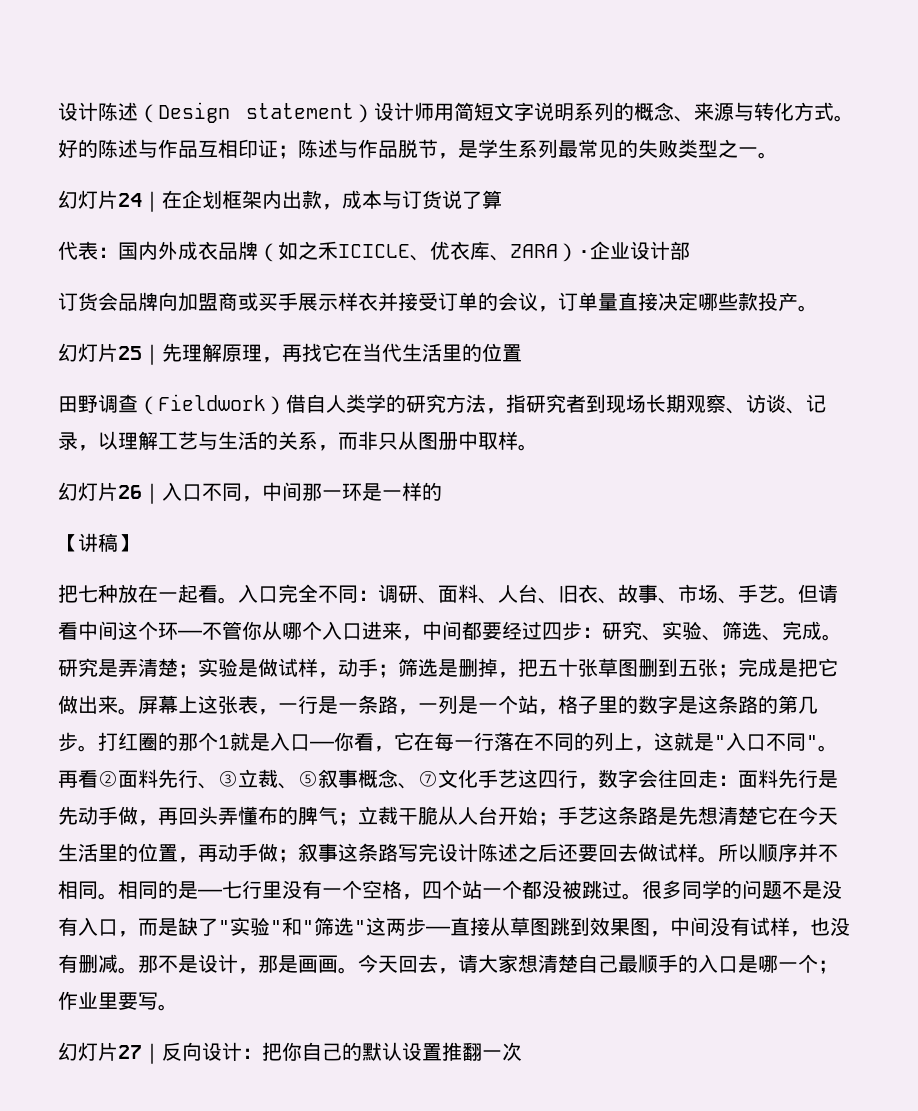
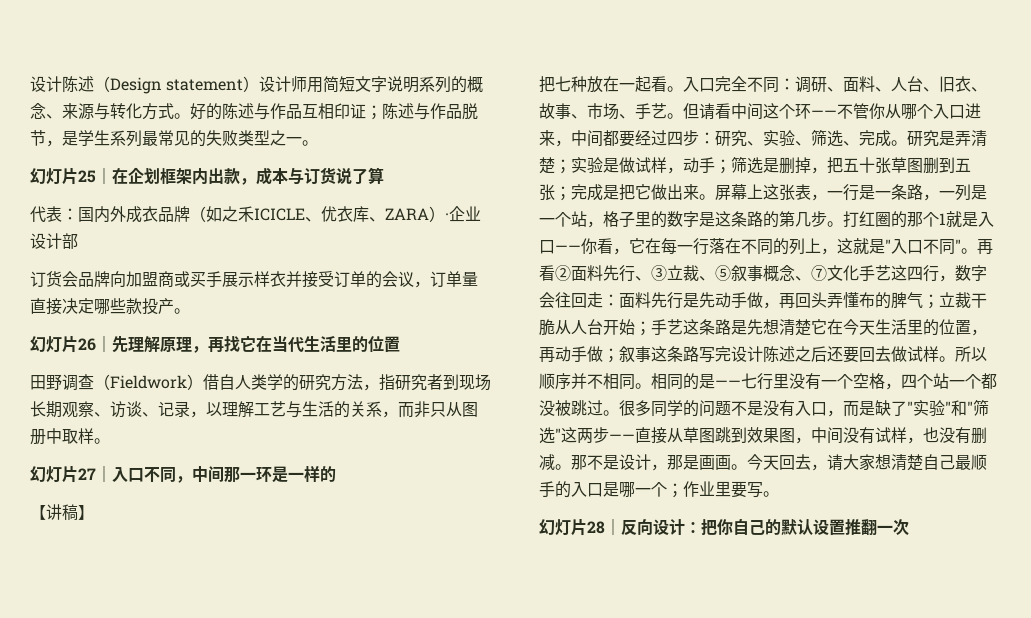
[118,193,142,207] 24 -> [78,170,96,183] 25
[118,346,142,360] 25 -> [78,338,96,351] 26
[118,485,142,499] 26 -> [78,468,96,480] 27
[118,1045,142,1059] 27 -> [587,521,605,534] 28

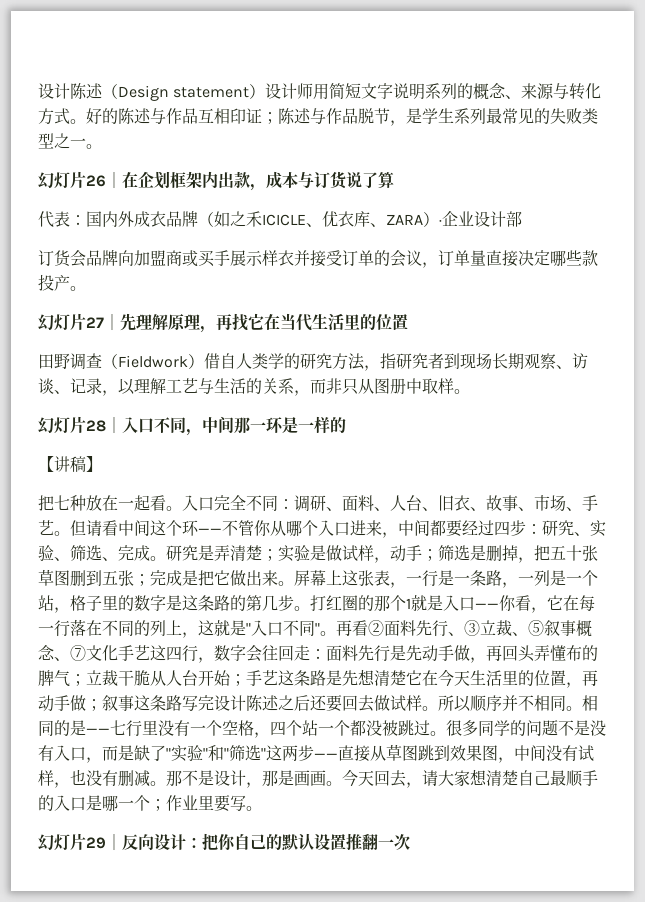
[78,170,96,183] 25 -> [86,175,106,187] 26
[78,338,96,351] 26 -> [86,317,104,328] 27
[78,468,96,480] 27 -> [86,420,106,432] 28
[587,521,605,534] 28 -> [86,837,106,849] 29

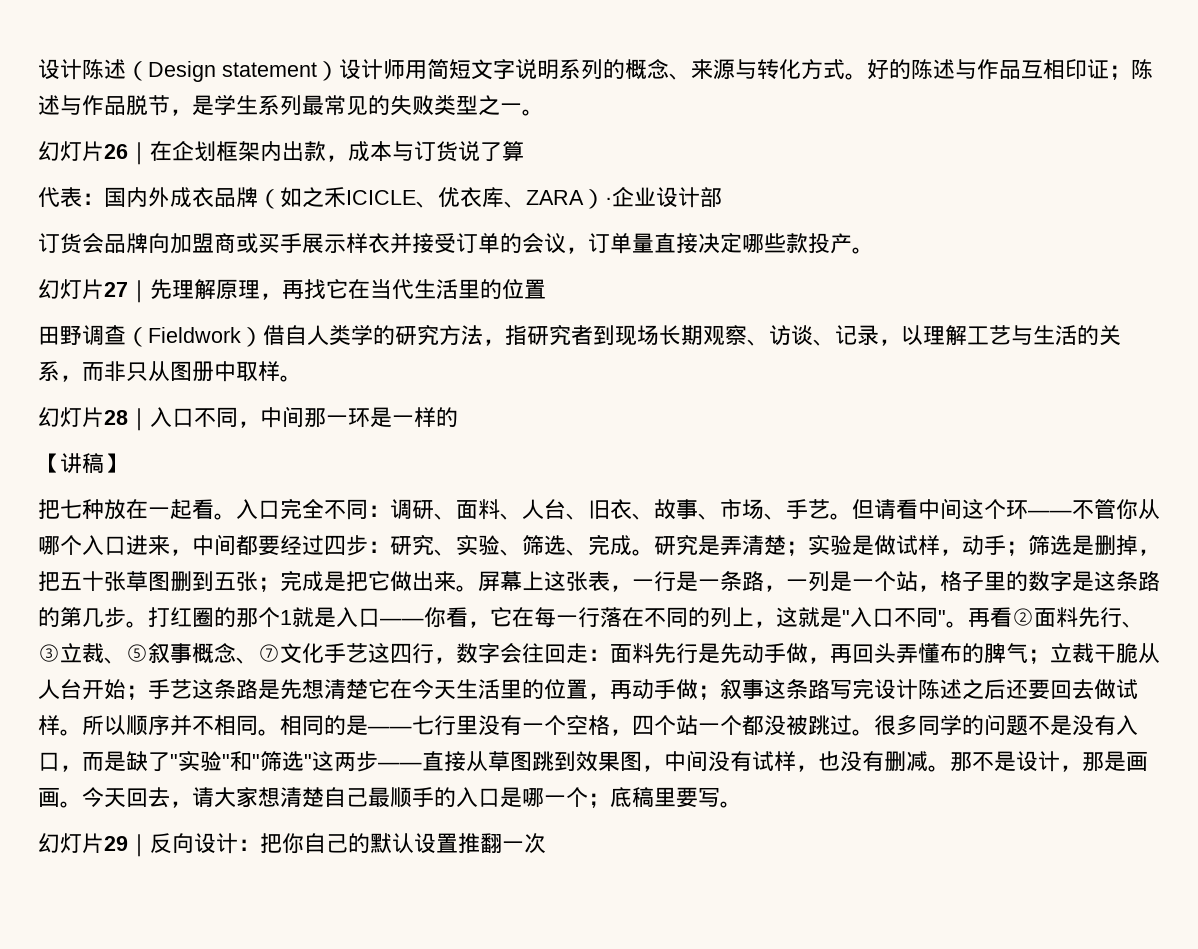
[166,795,198,811] 作业 -> [610,787,654,807] 底稿

